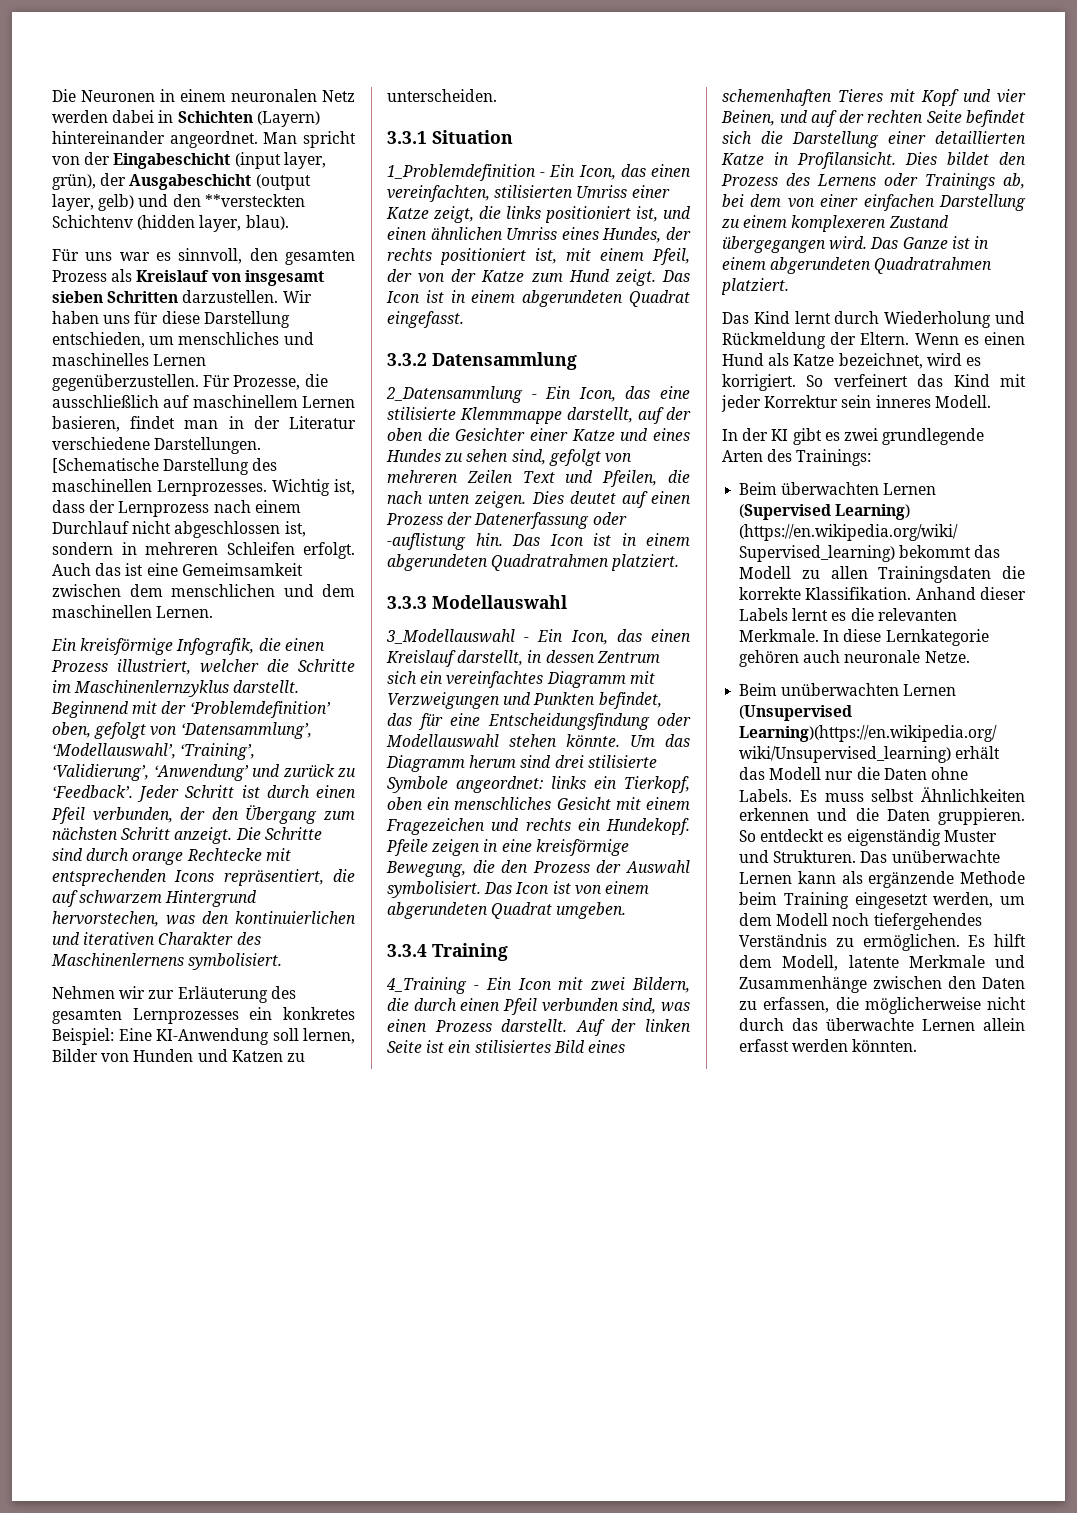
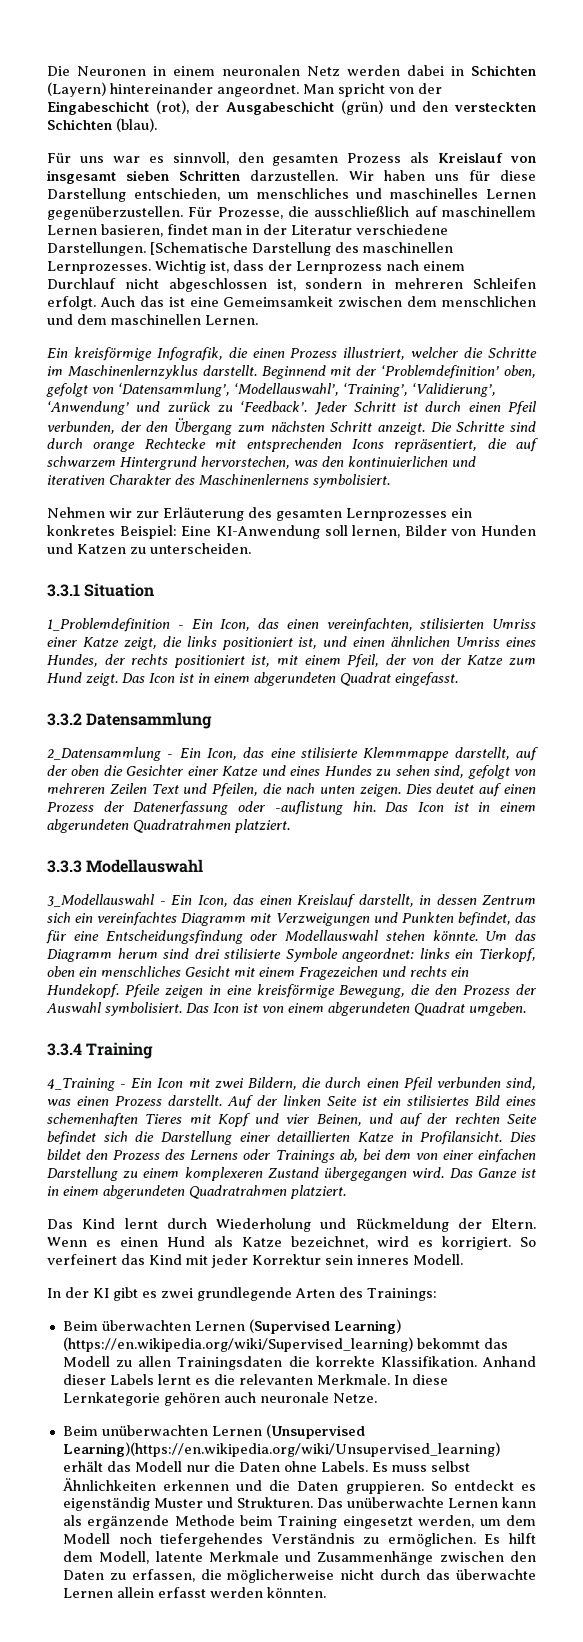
[234,152,326,169] [52,173,311,190] [52,194,305,211] [52,215,289,232] (input layer, grün), der Ausgabeschicht (output layer, gelb) und den **versteckten Schichtenv (hidden layer, blau). -> [155,100,536,115] [47,118,157,132] (rot), der Ausgabeschicht (grün) und den versteckten Schichten (blau).

